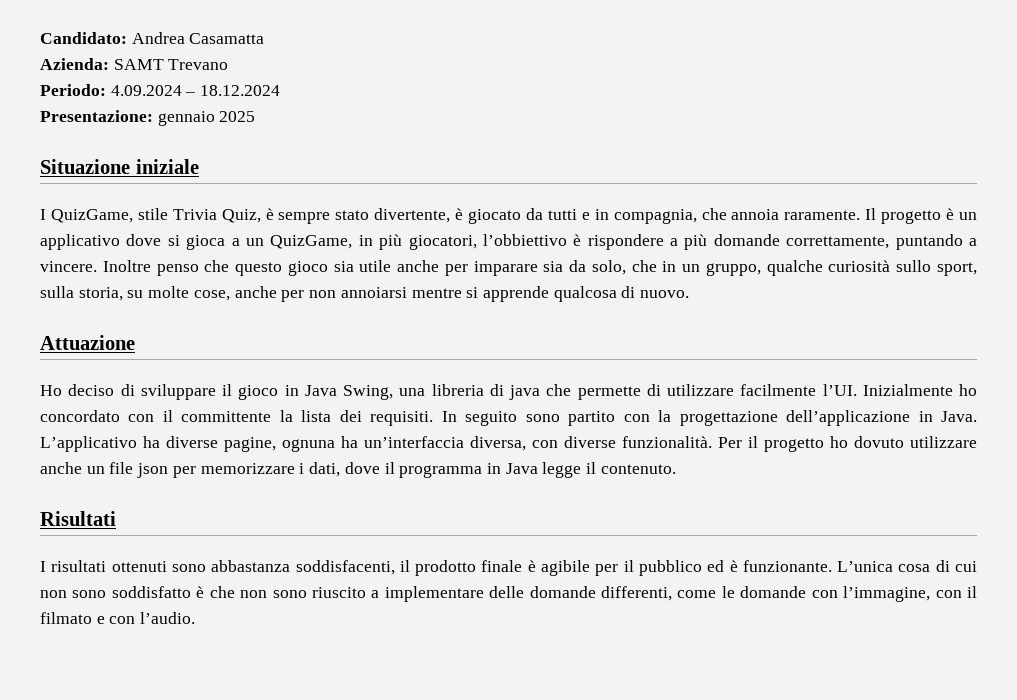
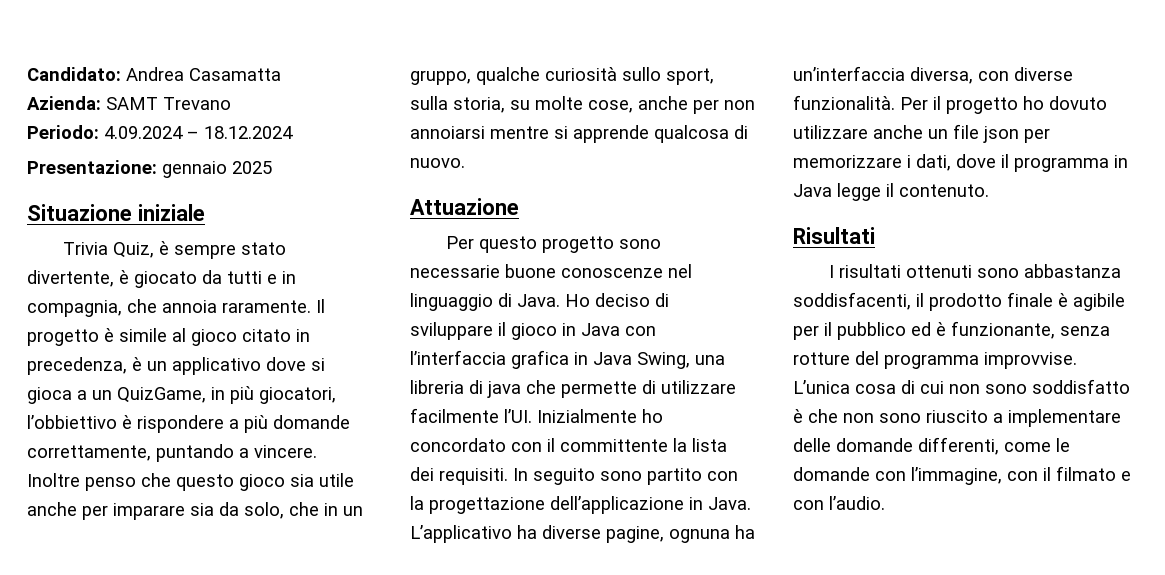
[40,208,168,223] I QuizGame, stile -> (205, 212) none
(955, 214) none -> [119,328,310,346] [27,357,142,375] simile al gioco citato in precedenza, è
(135, 342) none -> [446,236,662,253] [410,264,692,278] [410,293,560,311] Per questo progetto sono necessarie buone conoscenze nel linguaggio di Java.
(337, 390) none -> [625,326,656,336] [410,350,632,369] con l’interfaccia grafica in Java
[742,560,832,572] funzionante. -> [951,321,1110,339] [793,351,1077,369] funzionante, senza rotture del programma improvvise.

